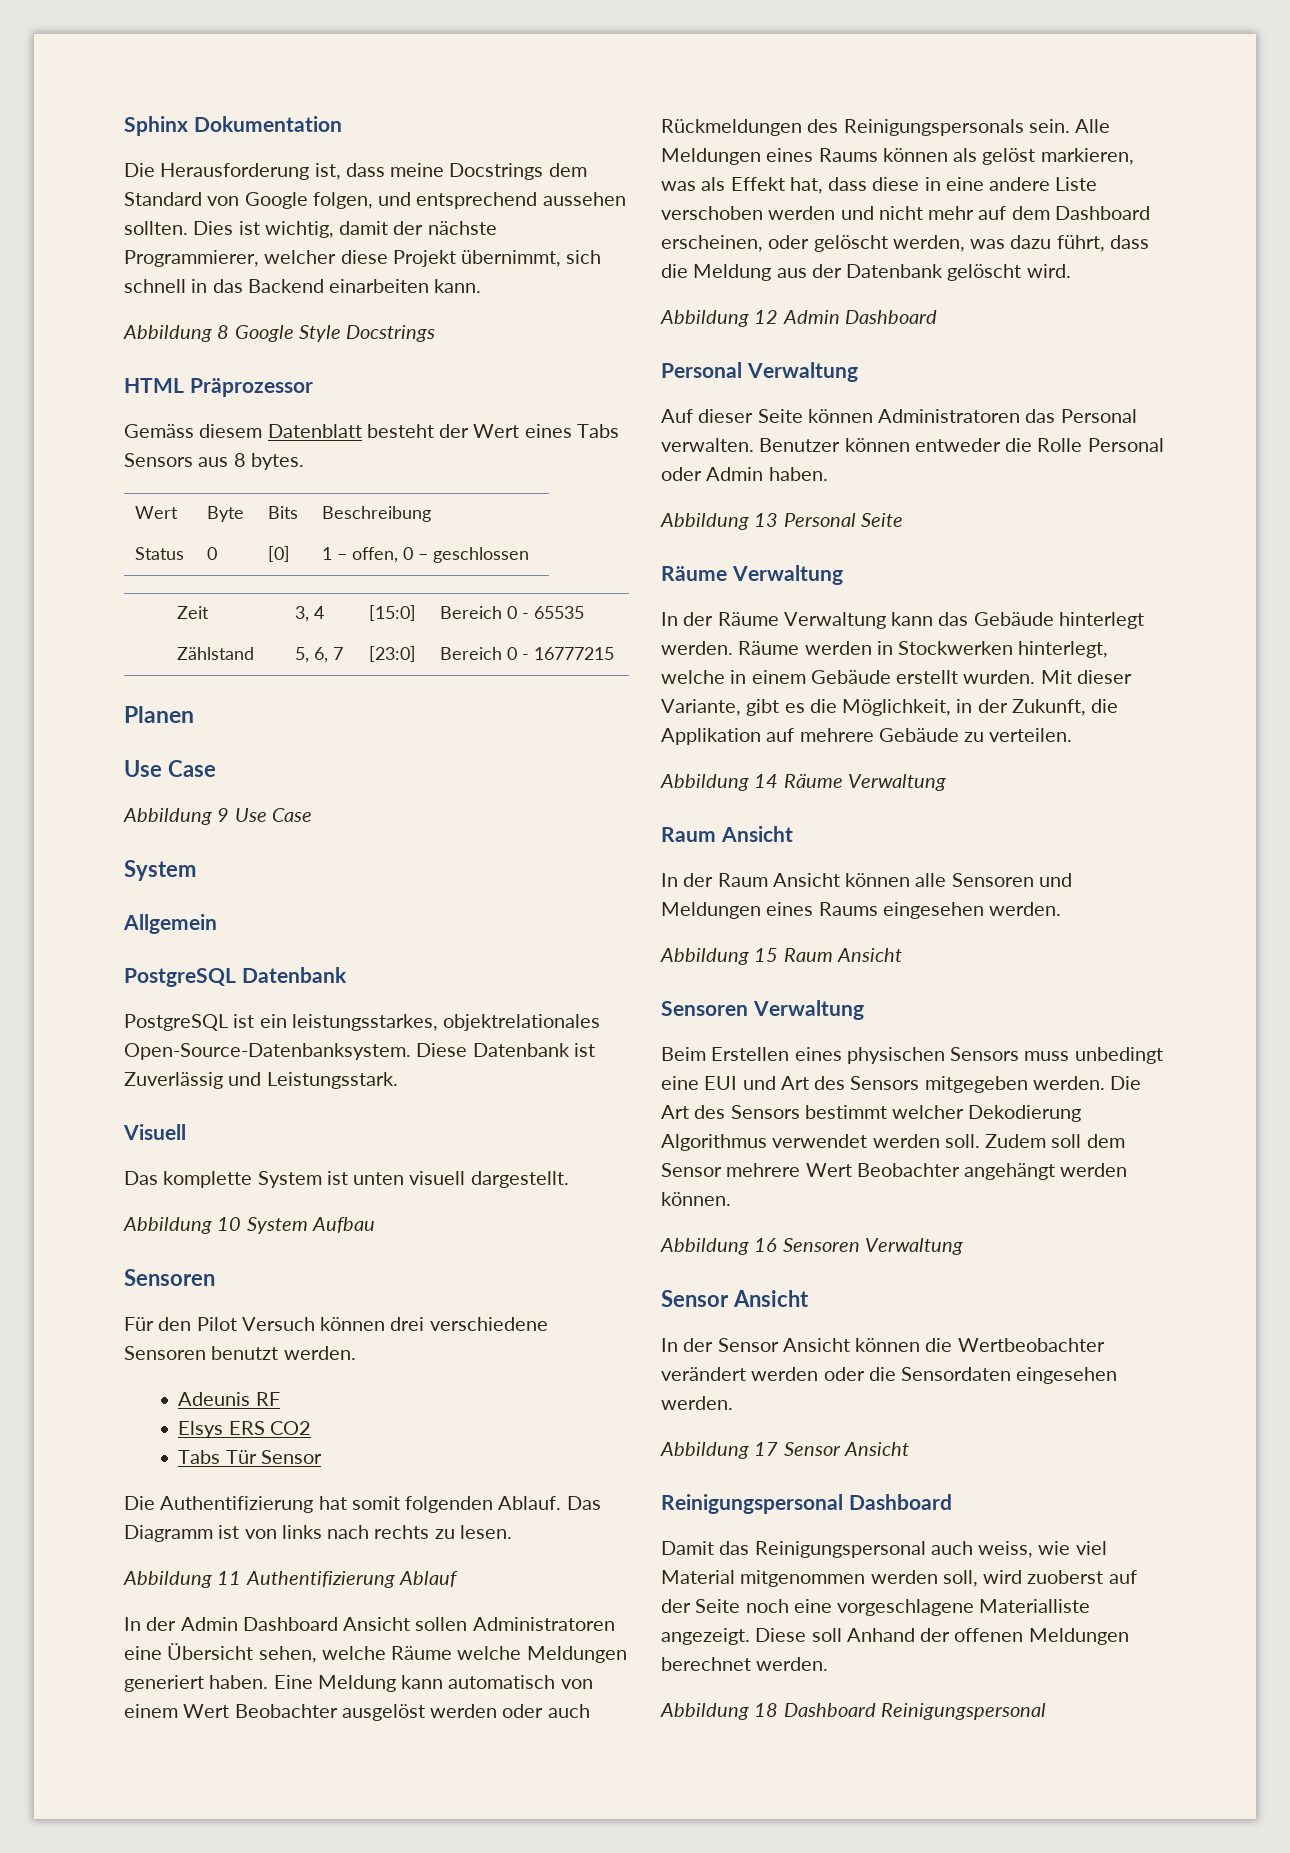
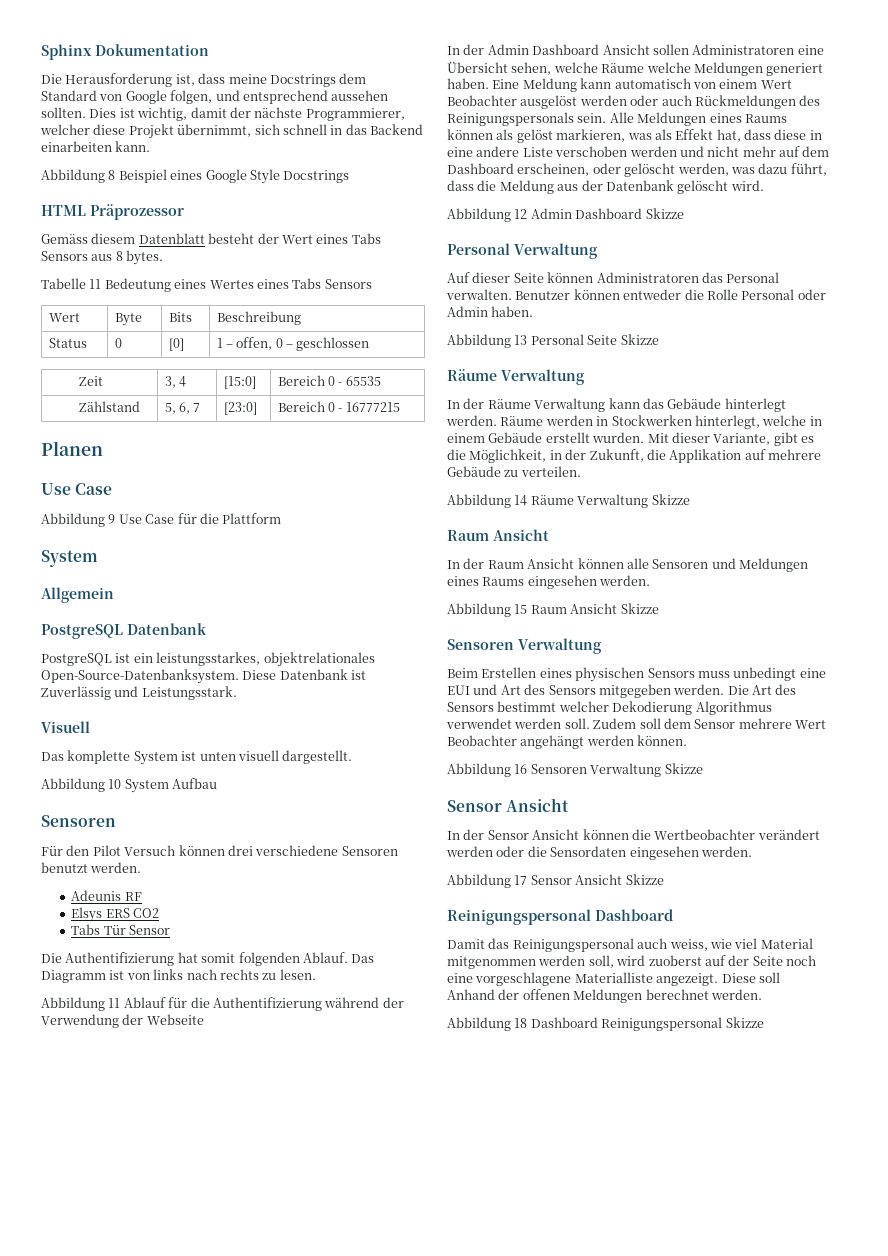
(230, 332) none -> [118,169,203,183] Beispiel eines
(304, 461) none -> [41,278,372,292] // Tabelle 11 Bedeutung eines Wertes eines Tabs Sensors
(312, 815) none -> [177,513,282,524] für die Plattform
[245,1571,458,1588] Authentifizierung Ablauf -> [123,997,404,1011] [41,1014,204,1028] Ablauf für die Authentifizierung während der Verwendung der Webseite
(937, 317) none -> [645,208,684,219] Skizze
(903, 520) none -> [620,334,659,345] Skizze
(946, 782) none -> [651,494,690,505] Skizze
(902, 955) none -> [620,603,659,614] Skizze
(963, 1246) none -> [664,763,703,774] Skizze
(909, 1449) none -> [625,874,664,885] Skizze
(1046, 1711) none -> [725,1017,764,1028] Skizze

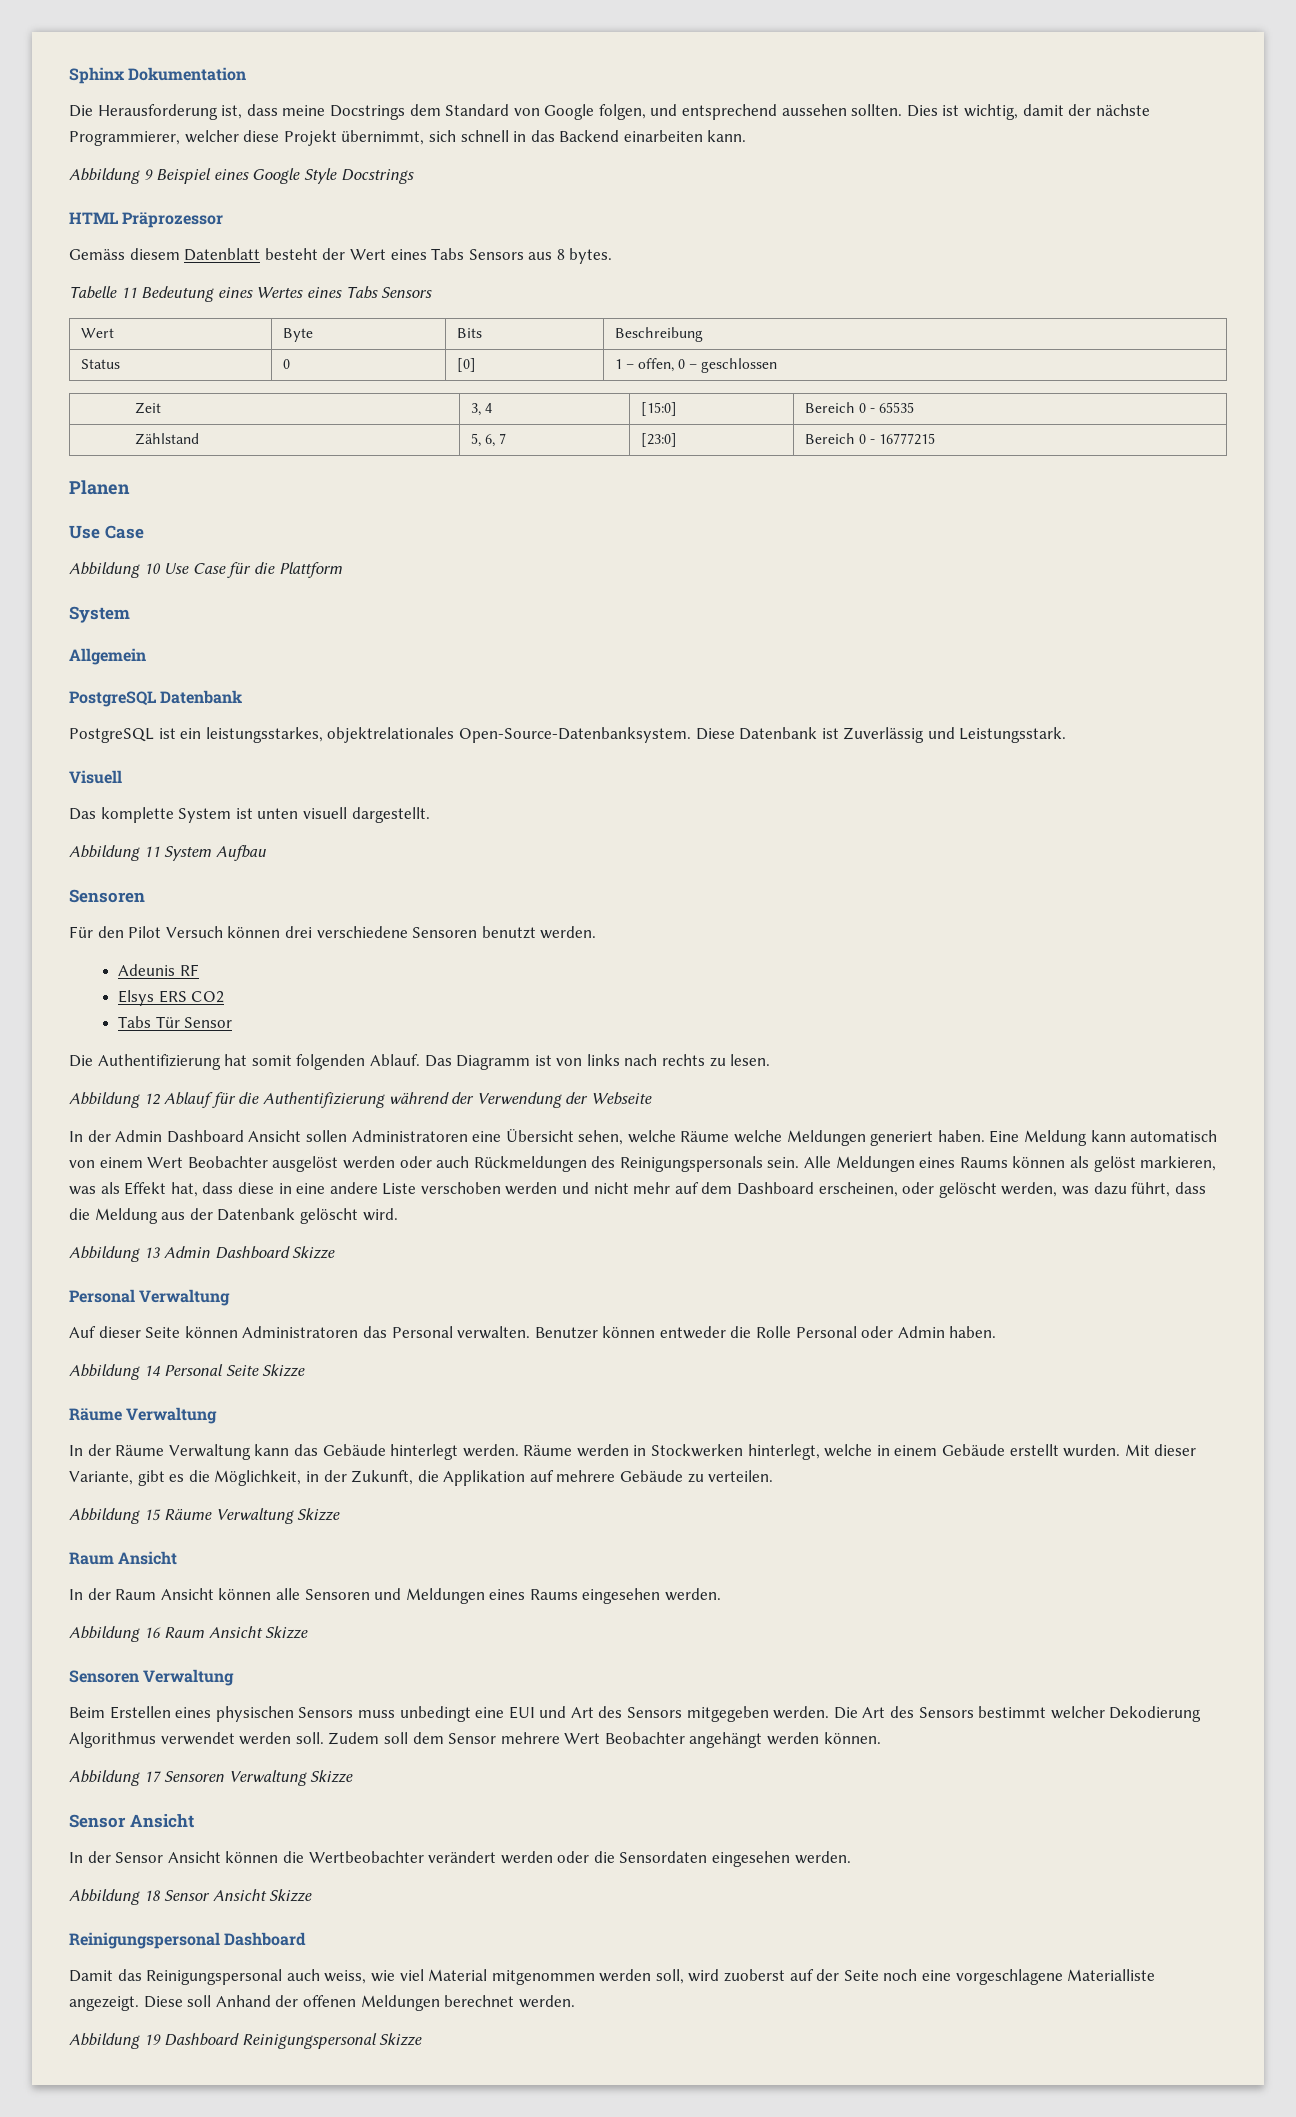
[108,170,116,180] 8 -> [143,169,153,180] 9
[108,514,116,524] 9 -> [143,563,161,574] 10
[108,779,122,789] 10 -> [143,846,160,857] 11
[108,998,121,1008] 11 -> [143,1093,160,1105] 12
[514,209,528,219] 12 -> [143,1247,160,1258] 13
[514,335,528,345] 13 -> [143,1365,160,1376] 14
[514,495,528,506] 14 -> [143,1509,161,1521] 15
[514,604,528,614] 15 -> [143,1627,161,1638] 16
[514,764,528,774] 16 -> [143,1771,161,1782] 17
[514,875,528,885] 17 -> [143,1890,160,1901] 18
[514,1018,528,1028] 18 -> [143,2034,161,2045] 19

